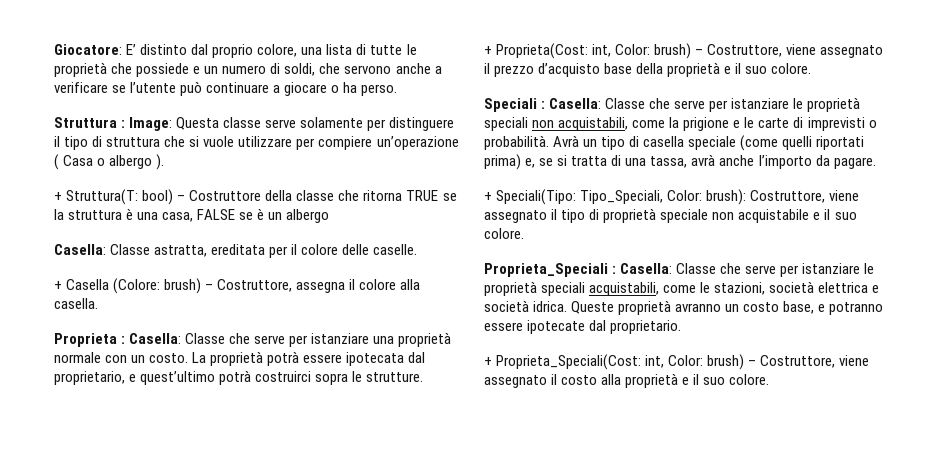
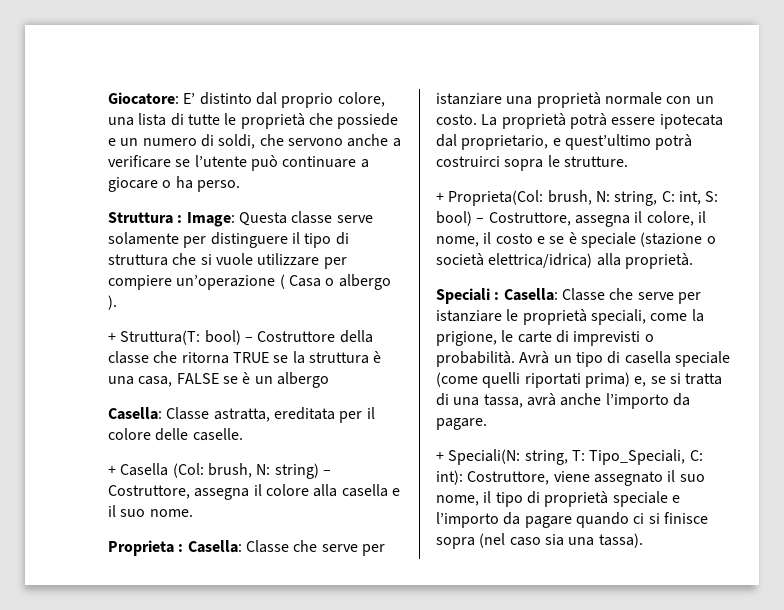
[113,278,202,294] (Colore: brush) -> [172,463,319,479] (Col: brush, N: string)
[54,298,98,309] casella. -> [341,484,400,497] [108,505,193,517] casella e il suo nome.
[496,43,884,59] [484,62,812,77] Proprieta(Cost: int, Color: brush) – Costruttore, viene assegnato il prezzo d’acquisto base della proprietà e il suo colore. -> [448,190,719,206] [436,211,706,227] [436,232,716,248] [436,253,693,269] Proprieta(Col: brush, N: string, C: int, S: bool) – Costruttore, assegna il colore, il nome, il costo e se è speciale (stazione o società elettrica/idrica) alla proprietà.
[484,117,741,131] speciali non acquistabili, come la prigione e -> [590,309,704,325] [436,331,497,346] speciali, come la prigione,
[496,189,860,205] [484,209,558,223] Speciali(Tipo: Tipo_Speciali, Color: brush): Costruttore, viene assegnato il -> [448,449,703,465] [436,470,705,486] [436,491,492,506] Speciali(N: string, T: Tipo_Speciali, C: int): Costruttore, viene assegnato il suo nome, il
[712,209,857,223] [484,228,524,239] [484,263,875,277] [484,281,880,296] [484,300,884,315] [484,320,682,334] [484,354,870,370] [484,373,770,388] non acquistabile e il suo colore. // Proprieta_Speciali : Casella: Classe che serve per istanziare le proprietà speciali acquistabili, come le stazioni, società elettrica e società idrica. Queste proprietà avranno un costo base, e potranno essere ipotecate dal proprietario. // + Proprieta_Speciali(Cost: int, Color: brush) – Costruttore, viene assegnato il costo alla proprietà e il suo colore. -> [671,495,680,503] [436,512,708,528] [436,533,643,549] e l’importo da pagare quando ci si finisce sopra (nel caso sia una tassa).

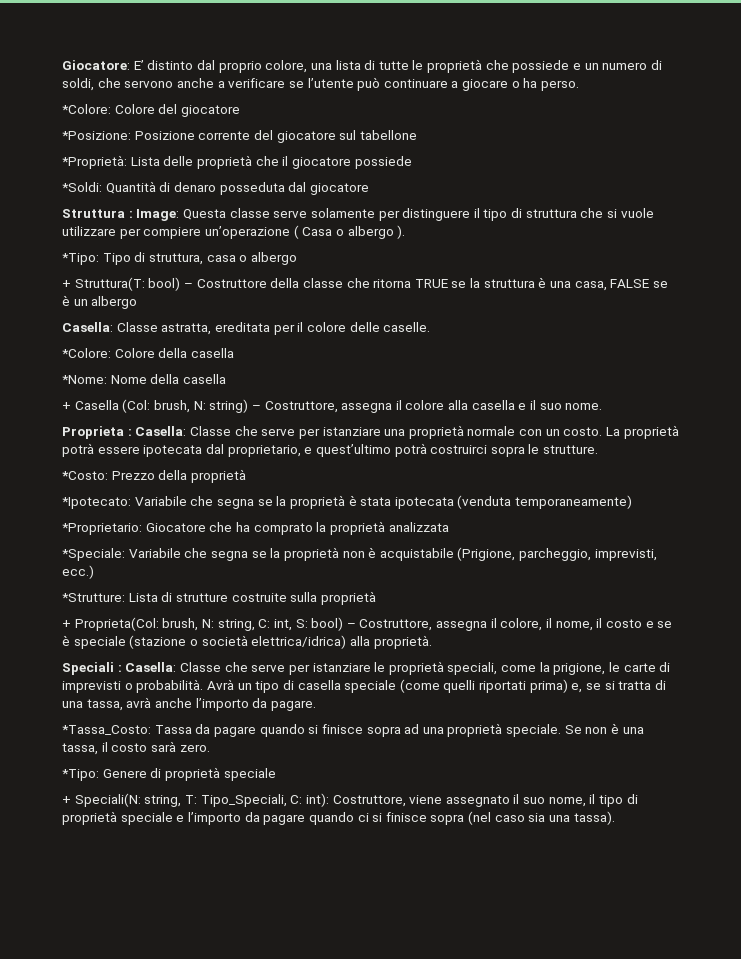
(240, 186) none -> [62,104,240,117] [62,130,417,143] [62,155,412,169] [62,181,369,195] // *Colore: Colore del giocatore // *Posizione: Posizione corrente del giocatore sul tabellone // *Proprietà: Lista delle proprietà che il giocatore possiede // *Soldi: Quantità di denaro posseduta dal giocatore
(117, 302) none -> [62,252,297,265] // *Tipo: Tipo di struttura, casa o albergo
(243, 434) none -> [62,348,234,358] [62,374,226,384] // *Colore: Colore della casella // *Nome: Nome della casella
(628, 161) none -> [62,469,246,483] [62,495,633,509] [62,521,449,535] [62,547,657,561] [62,565,94,579] [62,591,376,605] // *Costo: Prezzo della proprietà // *Ipotecato: Variabile che segna se la proprietà è stata ipotecata (venduta temporaneamente) // *Proprietario: Giocatore che ha comprato la proprietà analizzata // *Speciale: Variabile che segna se la proprietà non è acquistabile (Prigione, parcheggio, imprevisti, ecc.) // *Strutture: Lista di strutture costruite sulla proprietà
(487, 424) none -> [62,723,644,737] [62,741,210,755] [62,767,276,781] // *Tassa_Costo: Tassa da pagare quando si finisce sopra ad una proprietà speciale. Se non è una tassa, il costo sarà zero. // *Tipo: Genere di proprietà speciale

